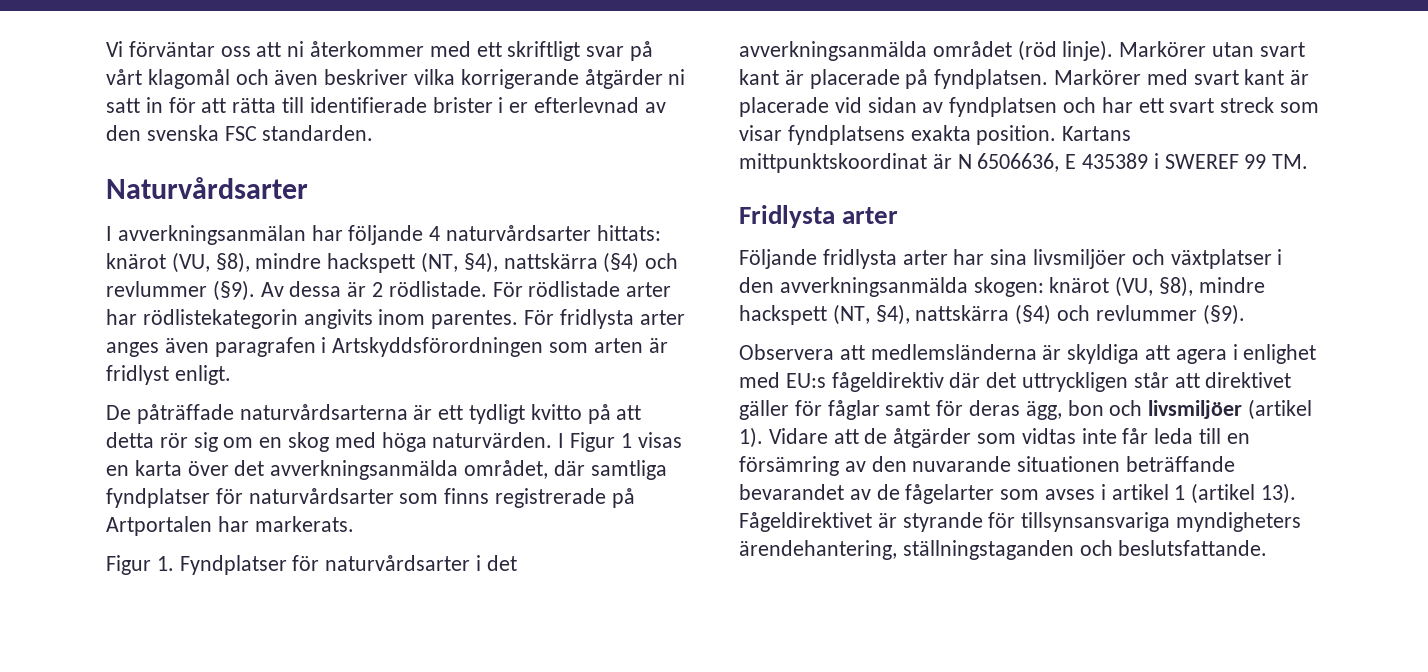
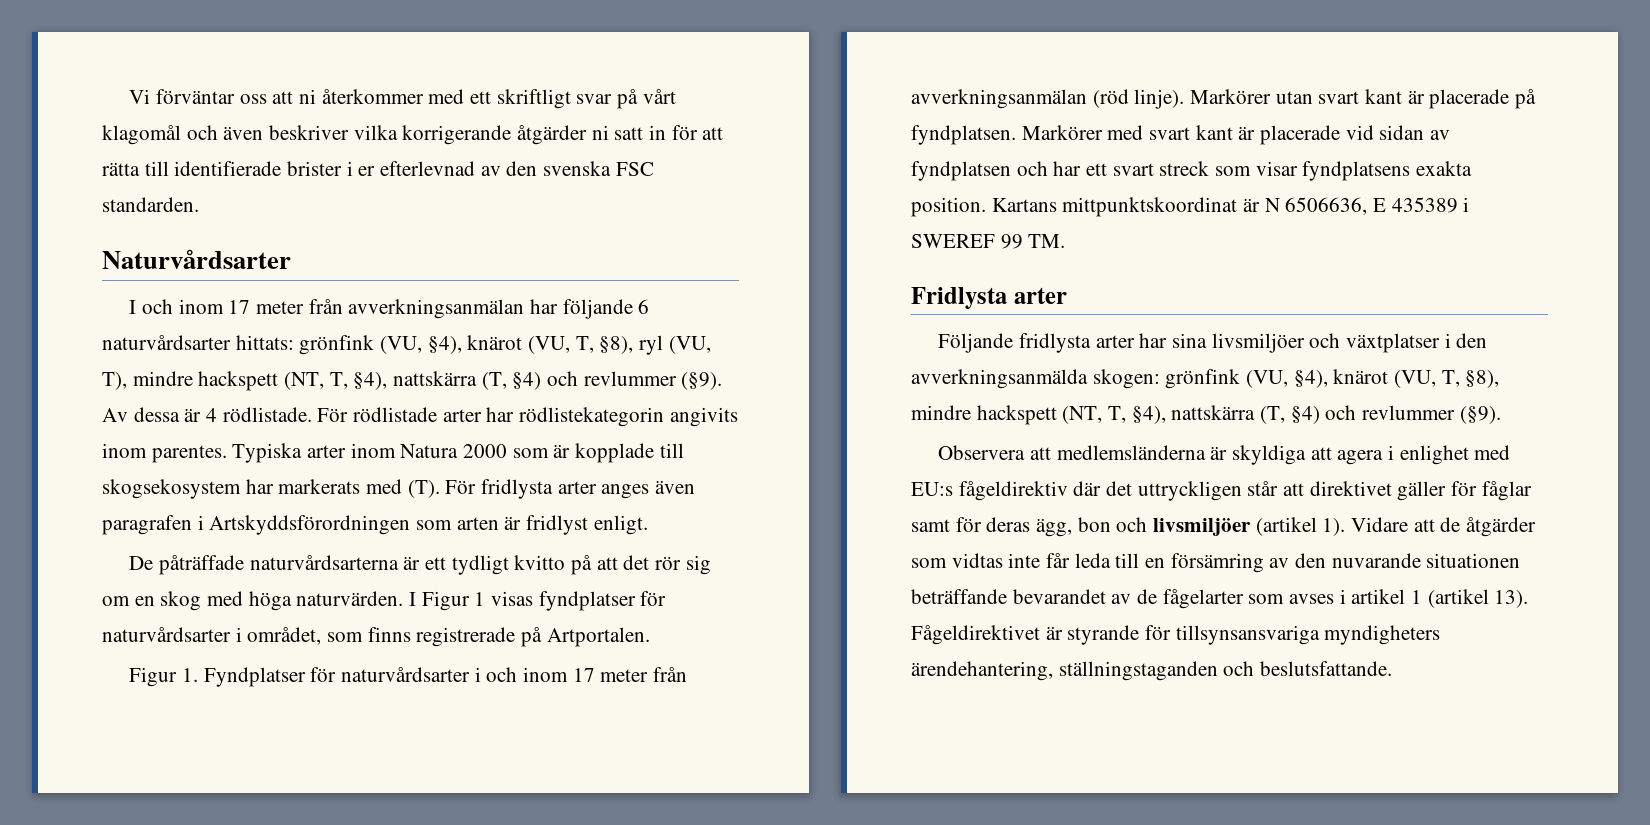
(112, 233) none -> [142,299,343,314] och inom 17 meter från
[429,226,441,241] 4 -> [638,299,650,314] 6
[106,252,640,273] knärot (VU, §8), mindre hackspett (NT, §4), nattskärra (§4) -> [299,335,711,355] [102,371,542,391] grönfink (VU, §4), knärot (VU, T, §8), ryl (VU, T), mindre hackspett (NT, T, §4), nattskärra (T, §4)
[372,282,384,297] 2 -> [206,408,218,422] 4
(519, 319) none -> [232,443,684,463] [102,479,440,499] Typiska arter inom Natura 2000 som är kopplade till skogsekosystem har markerats med (T).
[106,432,154,448] detta -> [623,555,650,570] det
[106,460,667,480] en karta över det avverkningsanmälda området, där samtliga -> (534, 598) none
(394, 496) none -> [235,627,322,645] i området,
[106,516,354,536] Artportalen har markerats. -> [546,627,650,647] Artportalen.
[486,555,517,571] [739,41,1012,61] det avverkningsanmälda området -> [486,667,688,682] [911,89,1087,109] och inom 17 meter från avverkningsanmälan
[1049,276,1265,297] [739,304,1052,325] knärot (VU, §8), mindre hackspett (NT, §4), nattskärra (§4) -> [1165,369,1500,389] [911,405,1320,425] grönfink (VU, §4), knärot (VU, T, §8), mindre hackspett (NT, T, §4), nattskärra (T, §4)

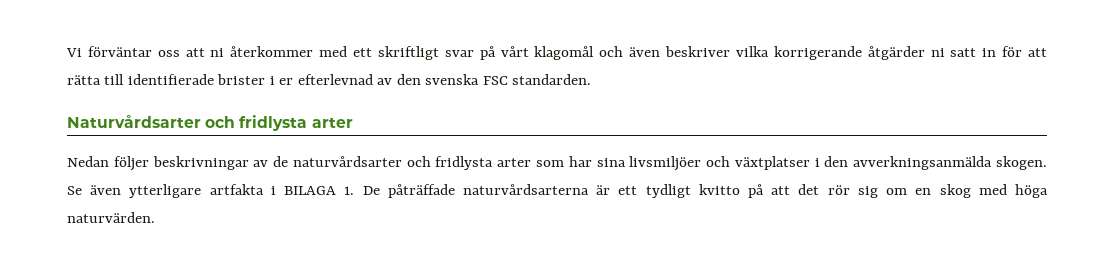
[129,299,650,319] [102,335,711,355] [102,371,723,391] [102,407,738,427] [102,443,684,463] [102,479,696,499] [102,515,648,535] // I och inom 17 meter från avverkningsanmälan har följande 6 naturvårdsarter hittats: grönfink (VU, §4), knärot (VU, T, §8), ryl (VU, T), mindre hackspett (NT, T, §4), nattskärra (T, §4) och revlummer (§9). Av dessa är 4 rödlistade. För rödlistade arter har rödlistekategorin angivits inom parentes. Typiska arter inom Natura 2000 som är kopplade till skogsekosystem har markerats med (T). För fridlysta arter anges även paragrafen i Artskyddsförordningen som arten är fridlyst enligt. // -> [205,115,353,131] [67,156,1048,171] [67,184,355,198] och fridlysta arter // Nedan följer beskrivningar av de naturvårdsarter och fridlysta arter som har sina livsmiljöer och växtplatser i den avverkningsanmälda skogen. Se även ytterligare artfakta i BILAGA 1.
[409,591,667,611] [102,627,650,647] [129,667,688,687] [911,89,1537,109] [911,125,1451,145] [911,161,1473,181] [911,197,1470,217] [911,234,1066,249] [911,287,1067,309] [938,333,1488,353] [911,369,1500,389] [911,405,1501,425] [938,445,1511,465] [911,481,1532,501] [911,517,1537,537] [911,553,1521,573] [911,589,1529,609] [911,625,1441,645] [911,661,1393,681] I Figur 1 visas fyndplatser för naturvårdsarter i området, som finns registrerade på Artportalen. // Figur 1. Fyndplatser för naturvårdsarter i och inom 17 meter från avverkningsanmälan (röd linje). Markörer utan svart kant är placerade på fyndplatsen. Markörer med svart kant är placerade vid sidan av fyndplatsen och har ett svart streck som visar fyndplatsens exakta position. Kartans mittpunktskoordinat är N 6506636, E 435389 i SWEREF 99 TM. // Fridlysta arter // Följande fridlysta arter har sina livsmiljöer och växtplatser i den avverkningsanmälda skogen: grönfink (VU, §4), knärot (VU, T, §8), mindre hackspett (NT, T, §4), nattskärra (T, §4) och revlummer (§9). // Observera att medlemsländerna är skyldiga att agera i enlighet med EU:s fågeldirektiv där det uttryckligen står att direktivet gäller för fåglar samt för deras ägg, bon och livsmiljöer (artikel 1). Vidare att de åtgärder som vidtas inte får leda till en försämring av den nuvarande situationen beträffande bevarandet av de fågelarter som avses i artikel 1 (artikel 13). Fågeldirektivet är styrande för tillsynsansvariga myndigheters ärendehantering, ställningstaganden och beslutsfattande. -> (155, 217) none

